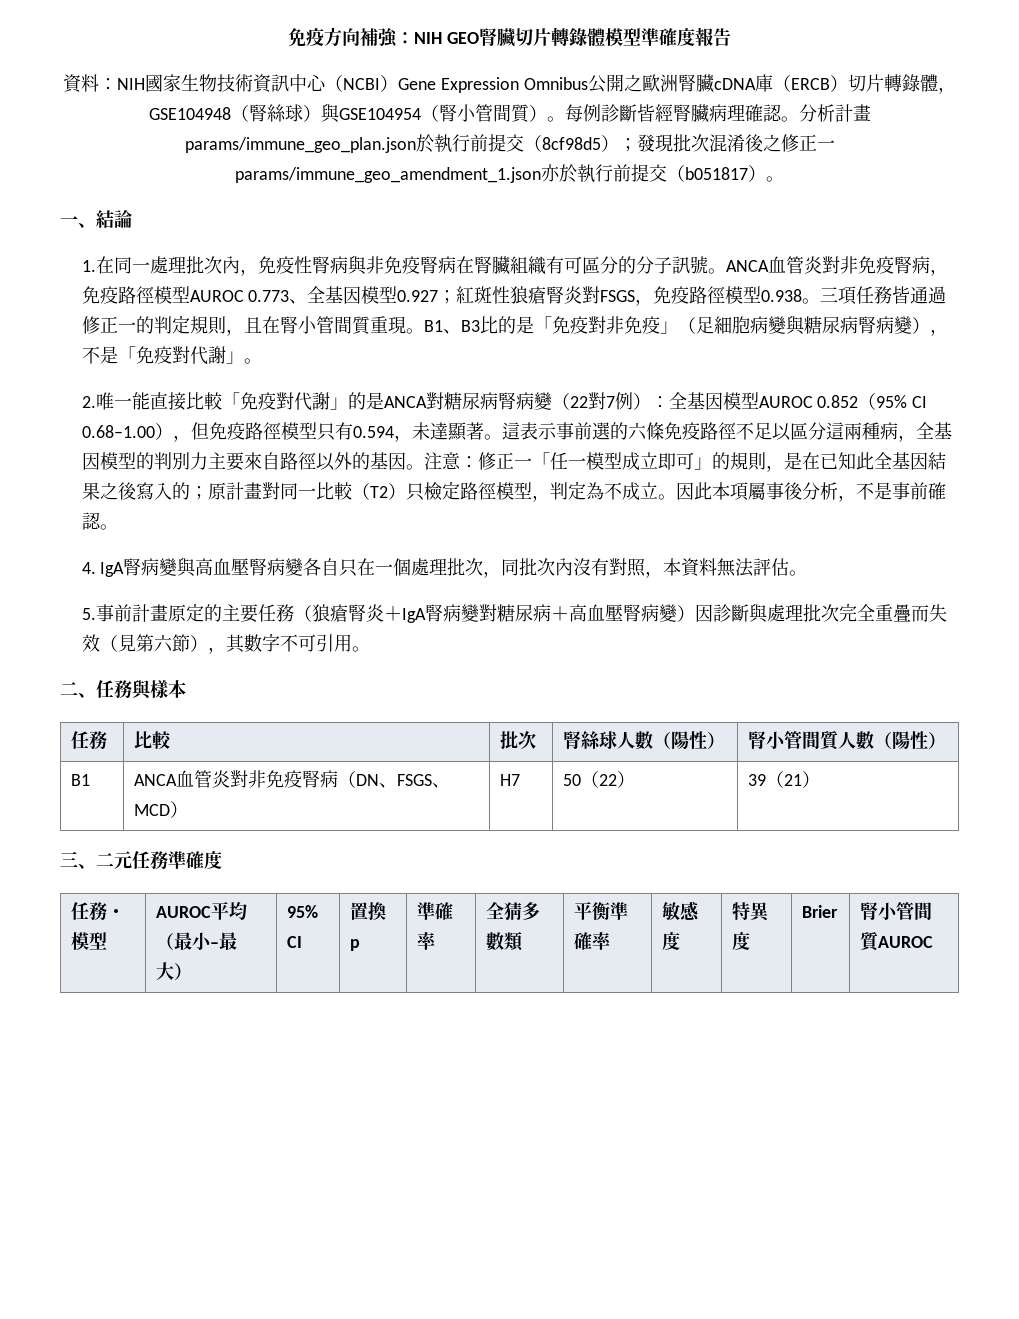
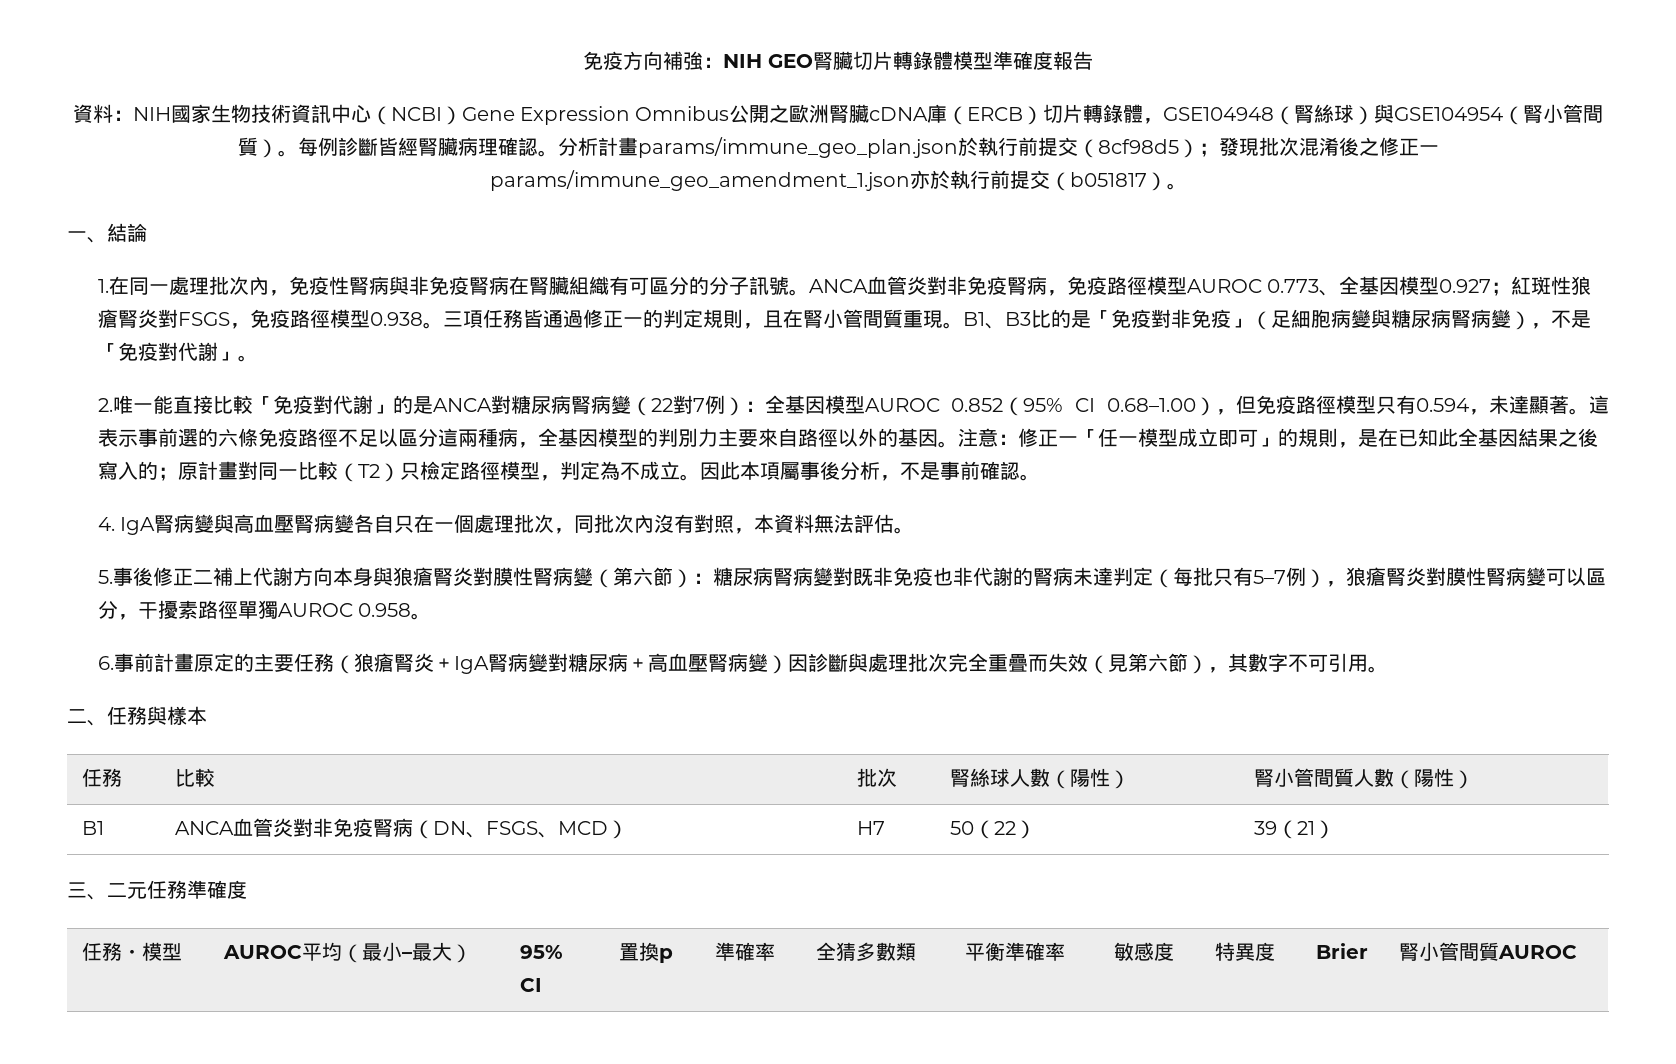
(114, 613) none -> [132,567,1606,588] [97,600,432,620] [97,653,134,672] 後修正二補上代謝方向本身與狼瘡腎炎對膜性腎病變（第六節）：糖尿病腎病變對既非免疫也非代謝的腎病未達判定（每批只有5–7例），狼瘡腎炎對膜性腎病變可以區分，干擾素路徑單獨AUROC 0.958。 // 6.事

